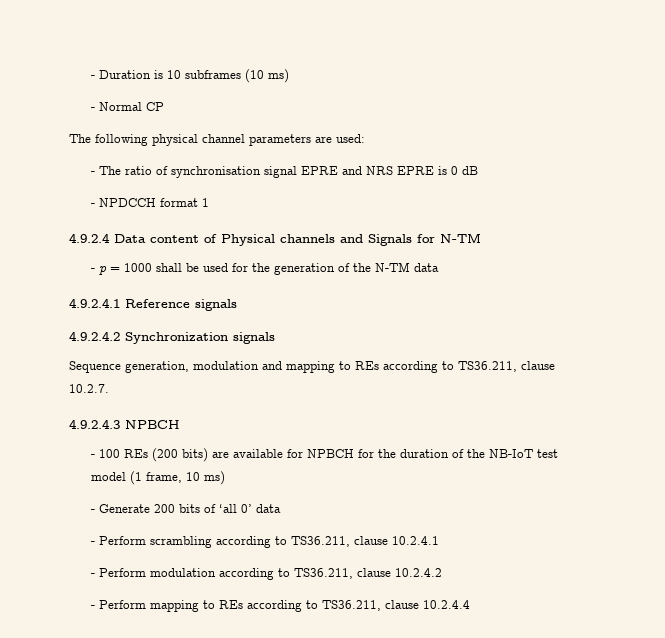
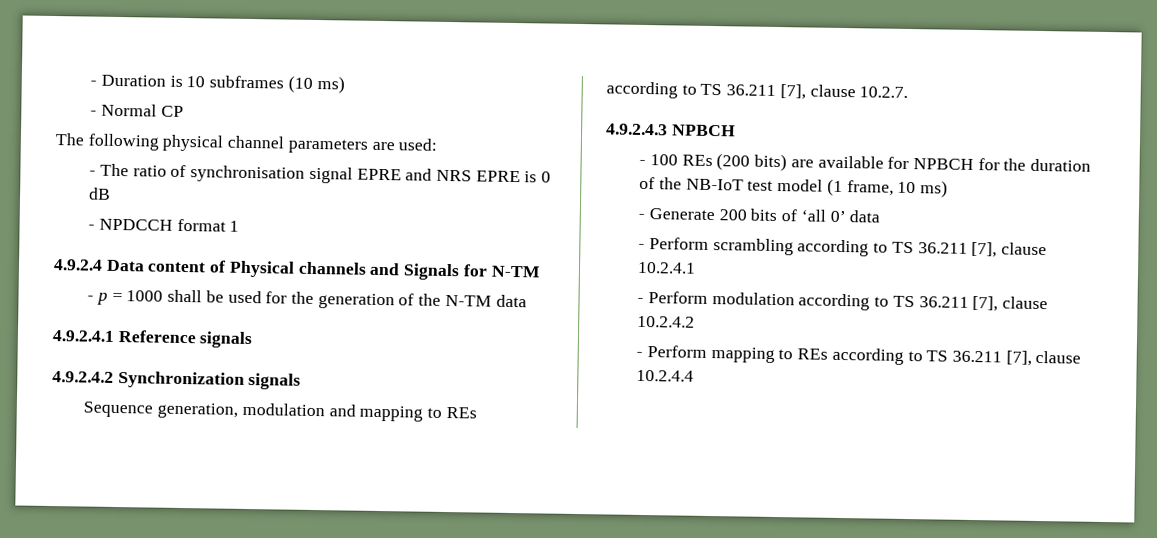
[458,361,517,372] TS36.211, -> [700,83,806,100] TS 36.211 [7],
[291,536,351,547] TS36.211, -> [891,241,998,258] TS 36.211 [7],
[294,568,354,579] TS36.211, -> [892,295,999,312] TS 36.211 [7],
[322,600,382,611] TS36.211, -> [926,350,1032,366] TS 36.211 [7],

